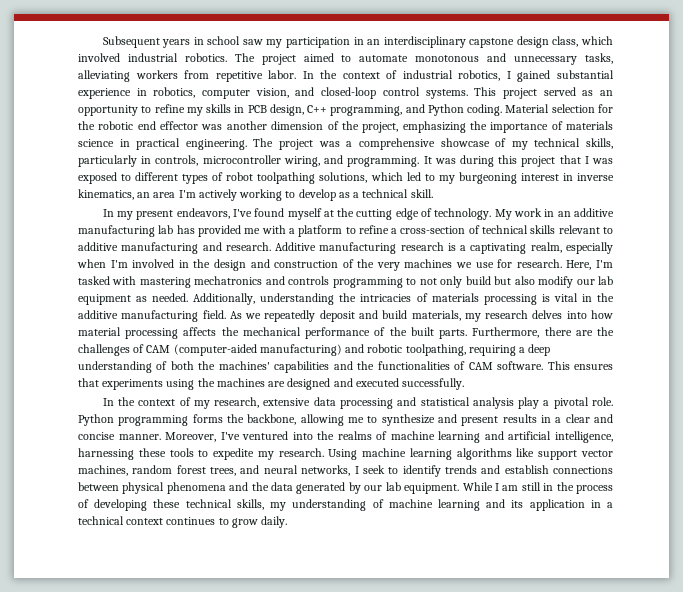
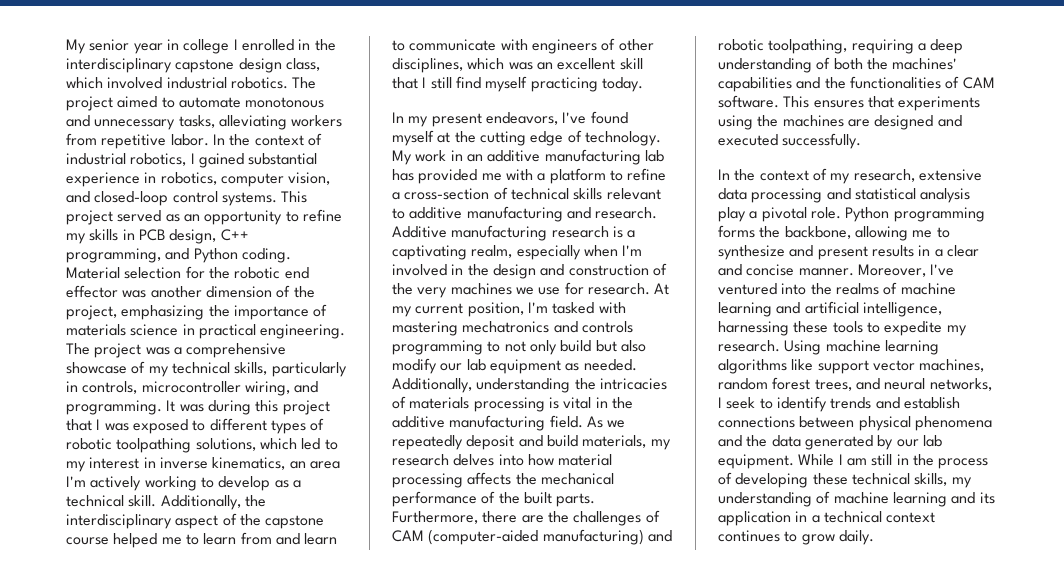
[102,36,381,48] Subsequent years in school saw my participation in an -> [66,39,336,54] My senior year in college I enrolled in the
[226,172,254,181] robot -> [66,438,112,450] robotic
[458,172,517,184] burgeoning -> (86, 466) none
(433, 193) none -> [160,495,266,510] [66,513,325,529] [66,532,338,548] [392,38,654,54] [392,58,643,73] [392,76,643,92] Additionally, the interdisciplinary aspect of the capstone course helped me to learn from and learn to communicate with engineers of other disciplines, which was an excellent skill that I still find myself practicing today.
[566,260,592,270] Here, -> [654,283,670,295] [392,302,524,317] At my current position,

